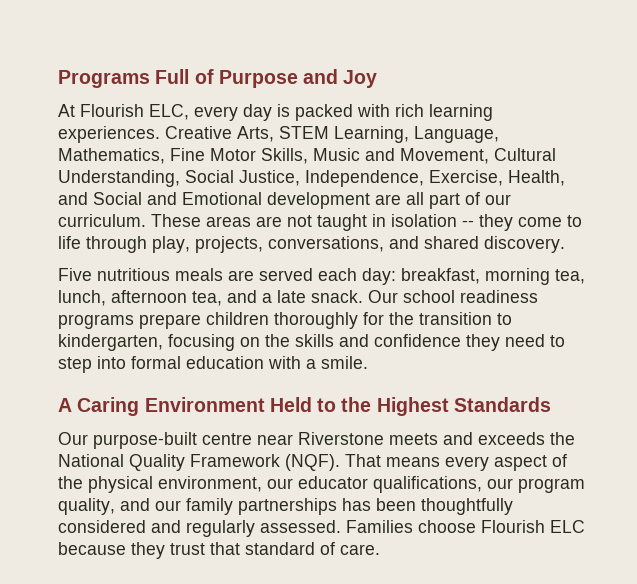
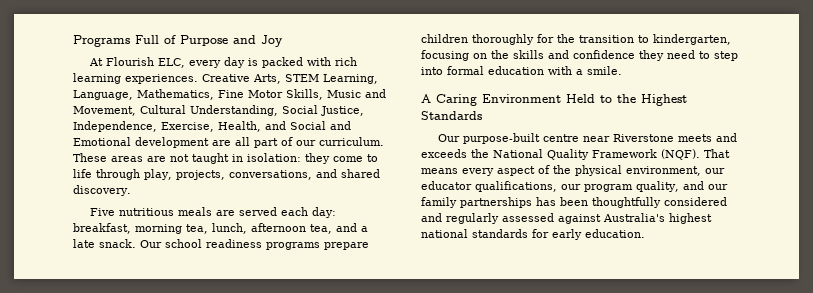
[391,214,474,227] isolation -- -> [247,153,301,162] isolation:
[260,520,585,533] [58,542,380,559] assessed. Families choose Flourish ELC because they trust that standard of care. -> [502,213,712,224] [421,229,645,240] assessed against Australia's highest national standards for early education.

